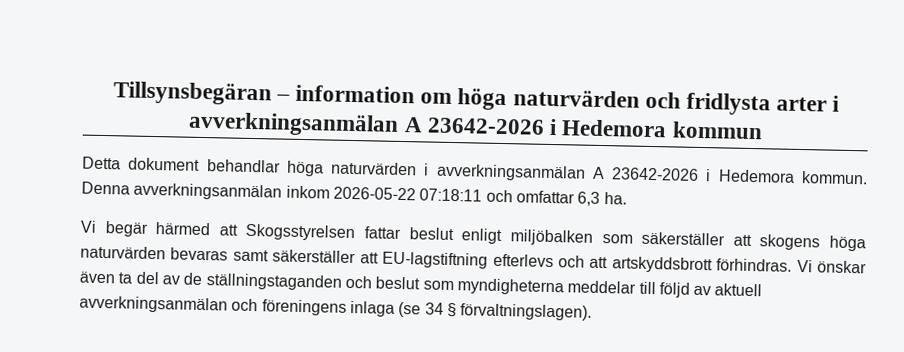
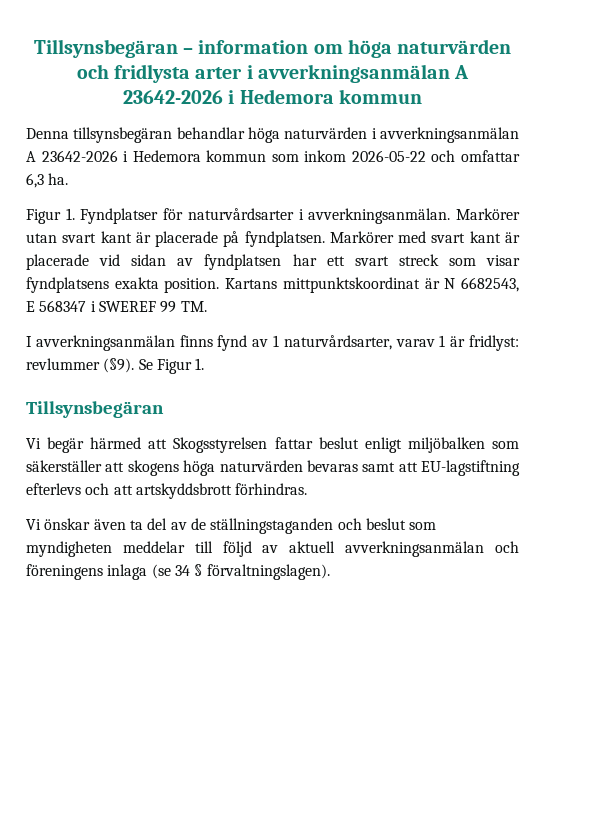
[82,156,201,171] Detta dokument -> [26,127,173,143] Denna tillsynsbegäran
[800,171,868,185] [81,181,283,201] kommun. Denna avverkningsanmälan -> [206,150,299,162] kommun som
[419,188,483,202] 07:18:11 -> (426, 156) none
(627, 198) none -> [26,208,520,224] [26,231,520,247] [26,254,521,270] [26,277,519,293] [26,300,207,313] [26,335,520,351] [26,358,205,374] [26,401,164,418] // Figur 1. Fyndplatser för naturvårdsarter i avverkningsanmälan. Markörer utan svart kant är placerade på fyndplatsen. Markörer med svart kant är placerade vid sidan av fyndplatsen har ett svart streck som visar fyndplatsens exakta position. Kartans mittpunktskoordinat är N 6682543, E 568347 i SWEREF 99 TM. // I avverkningsanmälan finns fynd av 1 naturvårdsarter, varav 1 är fridlyst: revlummer (§9). Se Figur 1. // Tillsynsbegäran
[272,249,357,264] säkerställer -> (396, 467) none
(793, 265) none -> (308, 489) //
[456,278,564,296] myndigheterna -> [26,541,112,557] myndigheten

